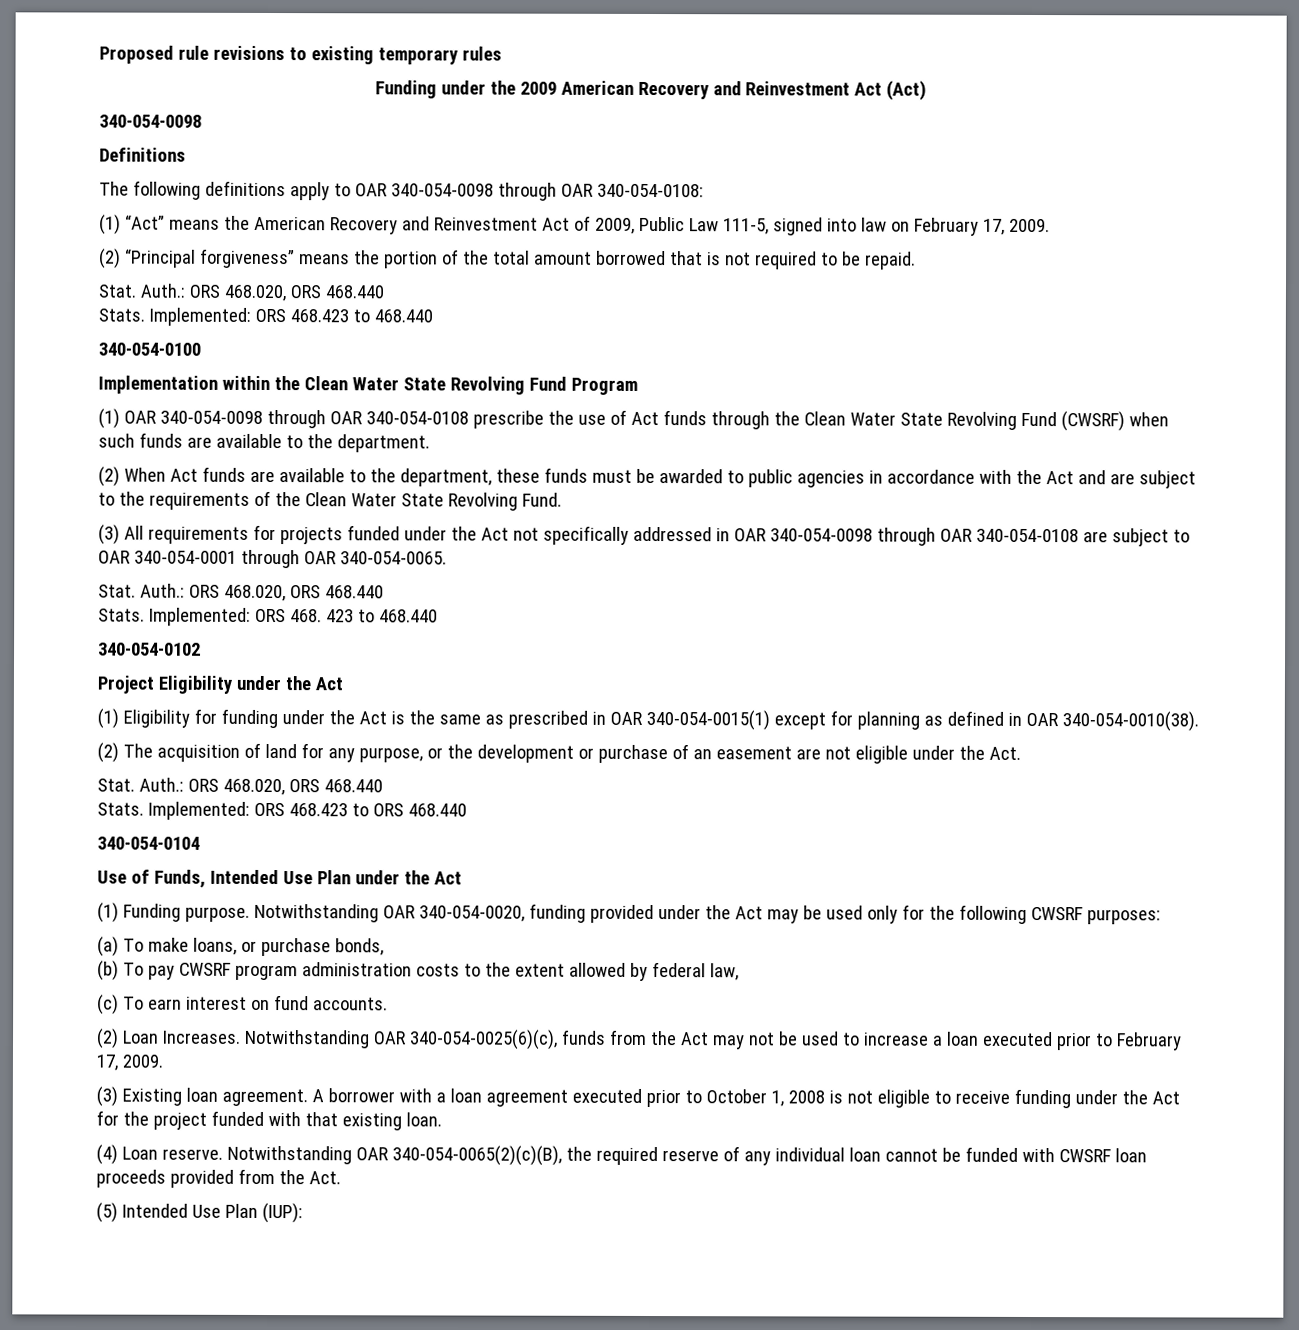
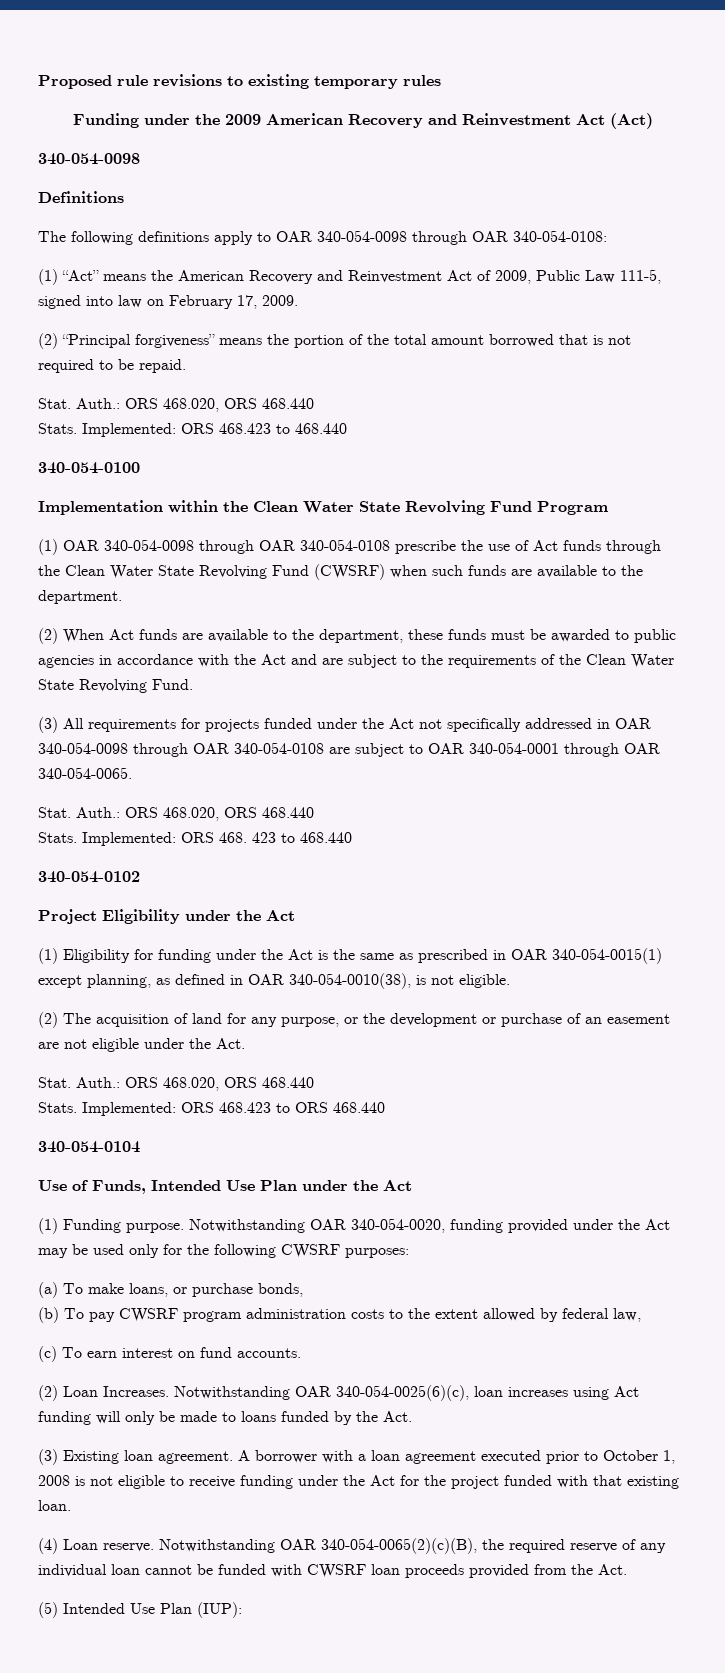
[829,710,920,730] for planning -> [87,974,151,988] planning,
[1061,711,1199,732] 340-054-0010(38). -> [289,973,510,989] 340-054-0010(38), is not eligible.
[561,1029,1182,1051] [96,1054,163,1071] funds from the Act may not be used to increase a loan executed prior to February 17, 2009. -> [474,1386,639,1400] [38,1411,412,1425] loan increases using Act funding will only be made to loans funded by the Act.

